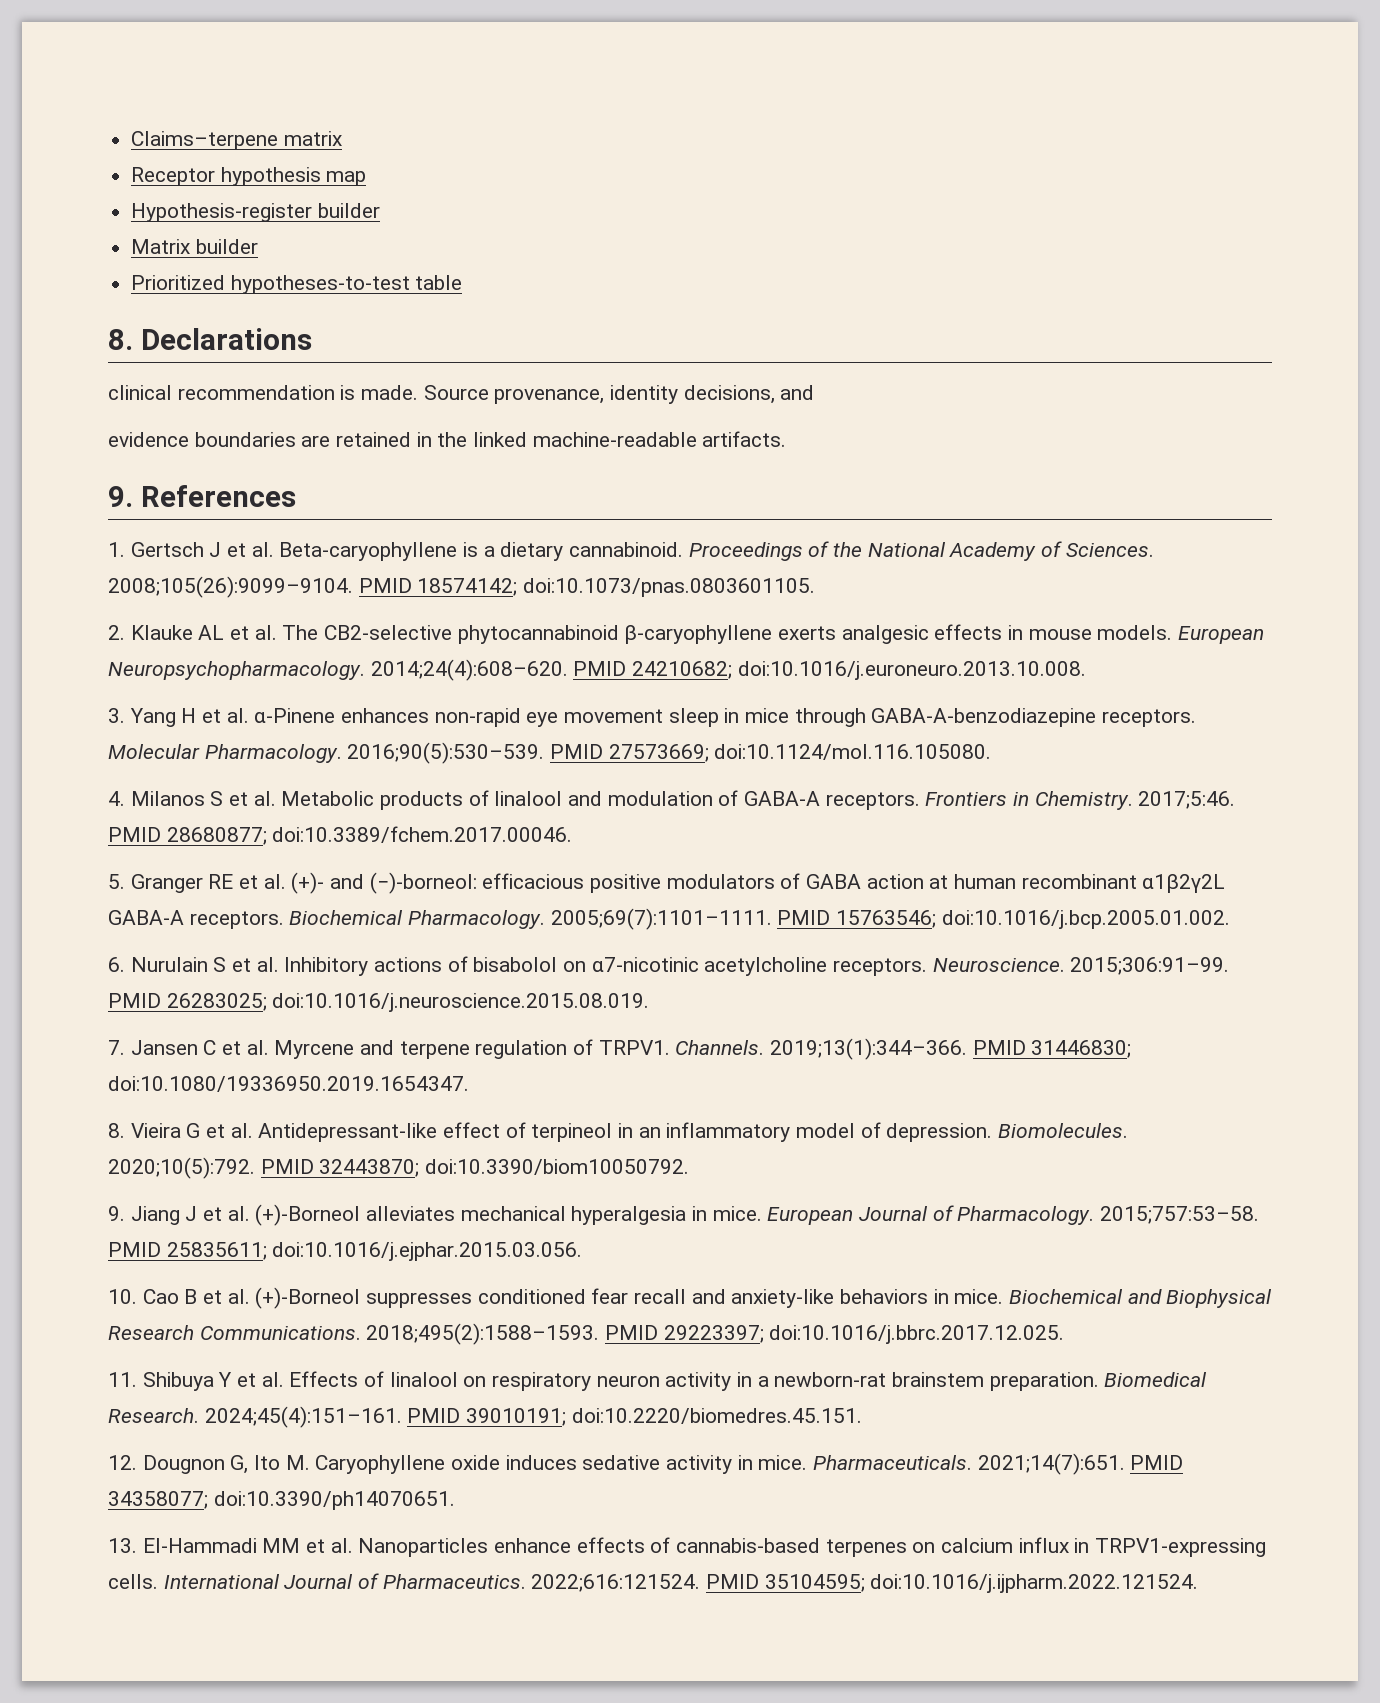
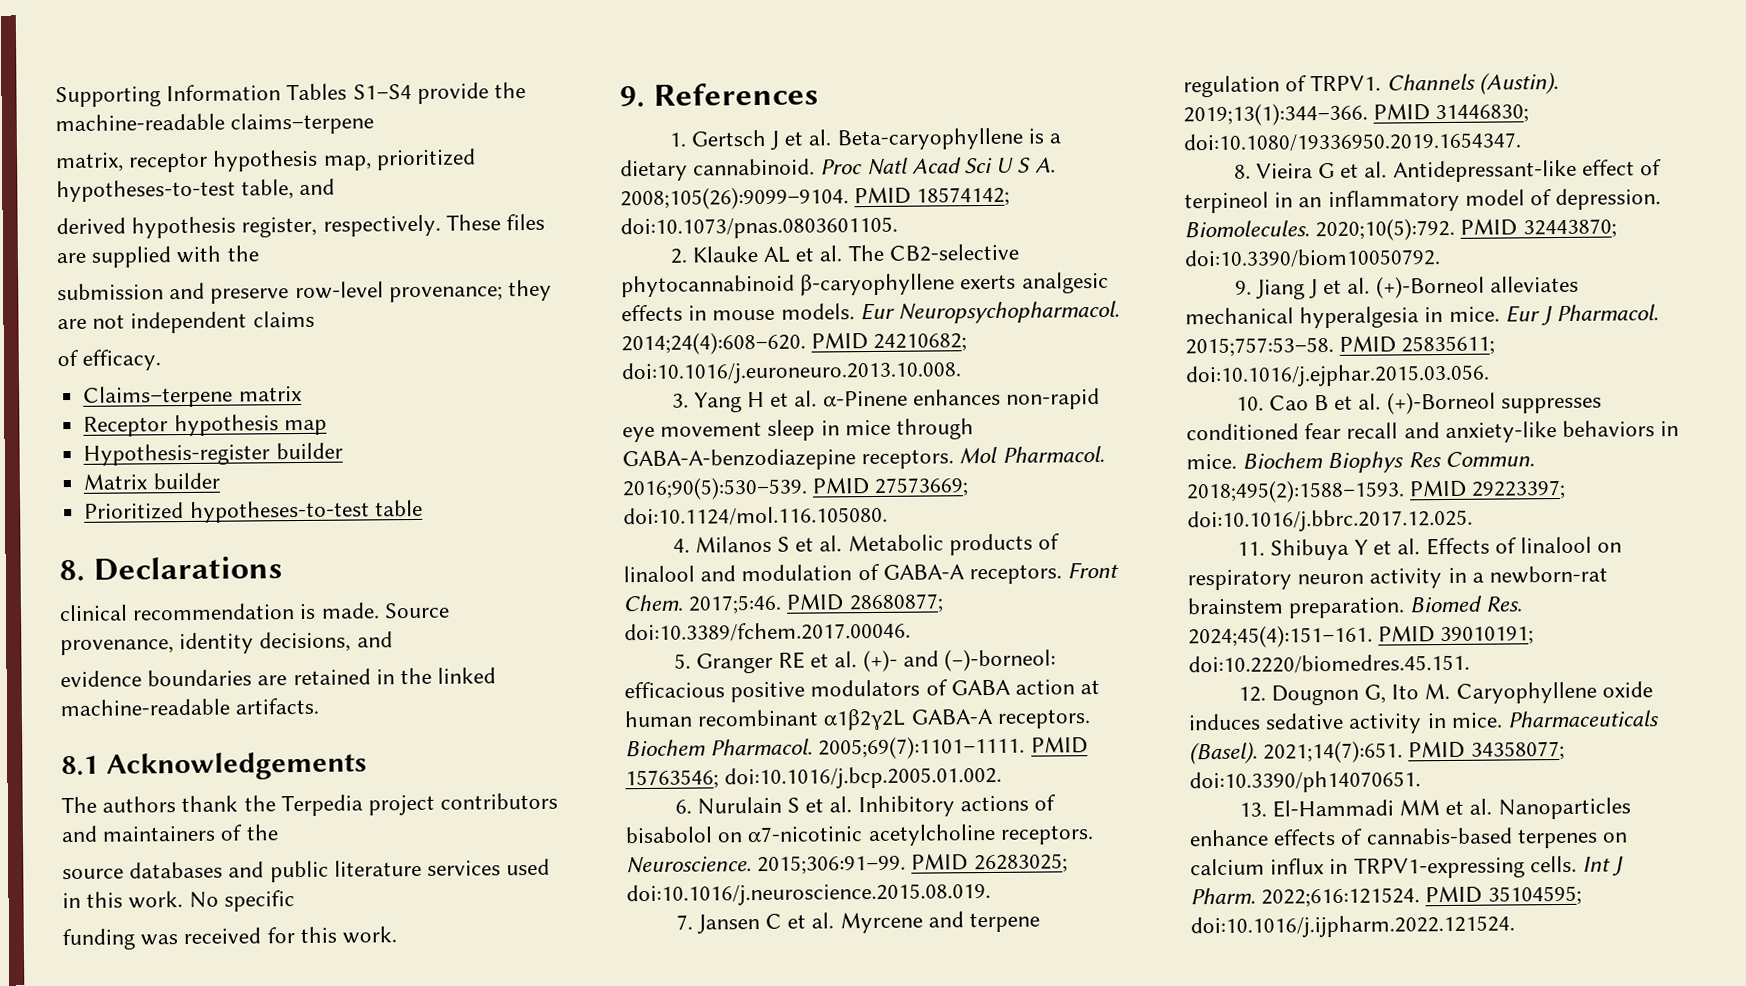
(131, 140) none -> [55,82,527,108] [55,112,375,135] [56,148,476,173] [56,178,336,203] [56,213,546,239] [56,245,259,268] [57,279,553,304] [57,310,315,334] [57,349,162,371] Supporting Information Tables S1–S4 provide the machine-readable claims–terpene // matrix, receptor hypothesis map, prioritized hypotheses-to-test table, and // derived hypothesis register, respectively. These files are supplied with the // submission and preserve row-level provenance; they are not independent claims // of efficacy. //
(787, 439) none -> [61,751,367,781] [61,792,559,817] [61,824,279,843] [62,858,551,883] [62,890,295,912] [62,926,398,951] // 8.1 Acknowledgements // The authors thank the Terpedia project contributors and maintainers of the // source databases and public literature services used in this work. No specific // funding was received for this work.
[688,541,1154,561] Proceedings of the National Academy of Sciences. -> [820,157,1056,176] Proc Natl Acad Sci U S A.
[1178,626,1265,644] [108,661,365,680] European Neuropsychopharmacology. -> [859,300,1121,324] Eur Neuropsychopharmacol.
[108,744,342,763] Molecular Pharmacology. -> [959,445,1105,464] Mol Pharmacol.
[925,791,1133,810] Frontiers in Chemistry. -> [1067,561,1120,579] [623,594,684,612] Front Chem.
[289,910,546,929] Biochemical Pharmacology. -> [625,738,814,757] Biochem Pharmacol.
[675,1040,765,1055] Channels. -> [1386,72,1559,95] Channels (Austin).
[767,1205,1095,1225] European Journal of Pharmacology. -> [1504,304,1660,326] Eur J Pharmacol.
[1009,1289,1273,1308] [108,1325,361,1340] Biochemical and Biophysical Research Communications. -> [1242,451,1535,474] Biochem Biophys Res Commun.
[1104,1372,1208,1387] [108,1408,199,1423] Biomedical Research. -> [1409,595,1523,613] Biomed Res.
[813,1455,973,1470] Pharmaceuticals. -> [1507,710,1661,728] [1189,741,1258,765] Pharmaceuticals (Basel).
[163,1573,526,1589] International Journal of Pharmaceutics. -> [1582,856,1625,876] [1190,887,1256,905] Int J Pharm.

